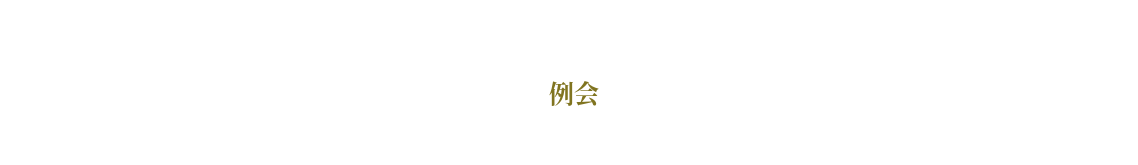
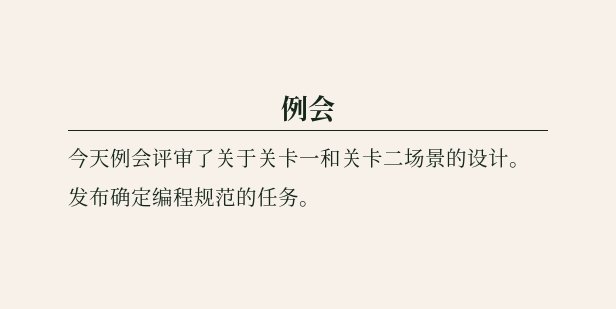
[549,81,599,108] 例会 -> [281,95,335,124] [68,148,530,169] [68,187,320,207] 例会 // 今天例会评审了关于关卡一和关卡二场景的设计。 // 发布确定编程规范的任务。

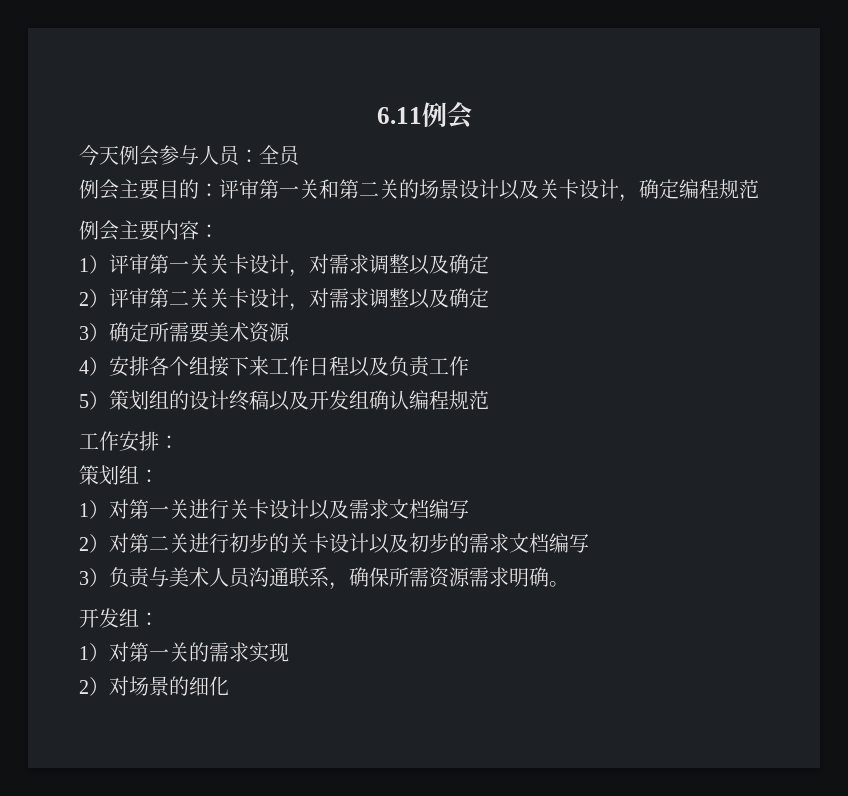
(281, 108) none -> [376,107,422,124] 6.11
[152,148,530,168] [68,187,320,207] 评审了关于关卡一和关卡二场景的设计。 // 发布确定编程规范的任务。 -> [159,145,301,166] [79,179,759,202] [79,220,219,241] [79,254,489,277] [79,288,489,311] [79,322,290,343] [79,356,469,377] [79,390,489,411] [79,431,179,452] [79,465,159,485] [79,499,469,520] [79,533,589,554] [79,567,569,590] [79,608,159,628] [79,642,289,663] [79,676,229,696] 参与人员：全员 // 例会主要目的：评审第一关和第二关的场景设计以及关卡设计，确定编程规范 // 例会主要内容： // 1）评审第一关关卡设计，对需求调整以及确定 // 2）评审第二关关卡设计，对需求调整以及确定 // 3）确定所需要美术资源 // 4）安排各个组接下来工作日程以及负责工作 // 5）策划组的设计终稿以及开发组确认编程规范 // 工作安排： // 策划组： // 1）对第一关进行关卡设计以及需求文档编写 // 2）对第二关进行初步的关卡设计以及初步的需求文档编写 // 3）负责与美术人员沟通联系，确保所需资源需求明确。 // 开发组： // 1）对第一关的需求实现 // 2）对场景的细化

